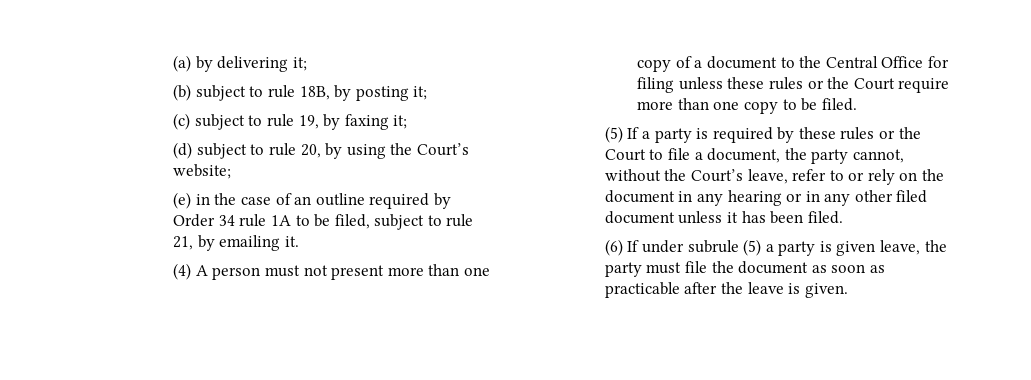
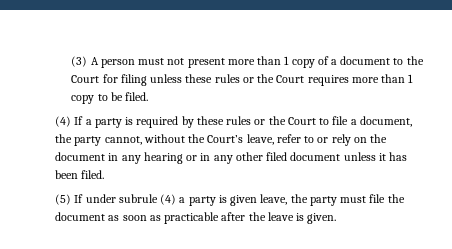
[173,55,307,72] [173,84,428,101] [173,113,408,130] [173,142,469,159] [173,164,232,179] [173,192,451,209] [173,214,474,230] [173,235,299,251] [173,263,192,280] (a) by delivering it; // (b) subject to rule 18B, by posting it; // (c) subject to rule 19, by faxing it; // (d) subject to rule 20, by using the Court’s website; // (e) in the case of an outline required by Order 34 rule 1A to be filed, subject to rule 21, by emailing it. // (4) -> [71,56,88,67] (3)
[463,267,490,276] one -> [284,56,290,65] 1
[825,56,924,68] Central Office -> [71,75,100,83] Court
[898,78,950,93] [637,98,740,110] require more than one -> [307,74,414,86] requires more than 1
[604,126,623,143] (5) -> [55,116,72,127] (4)
[604,239,623,256] (6) -> [55,194,72,205] (5)
[743,239,762,256] (5) -> [160,194,177,205] (4)

